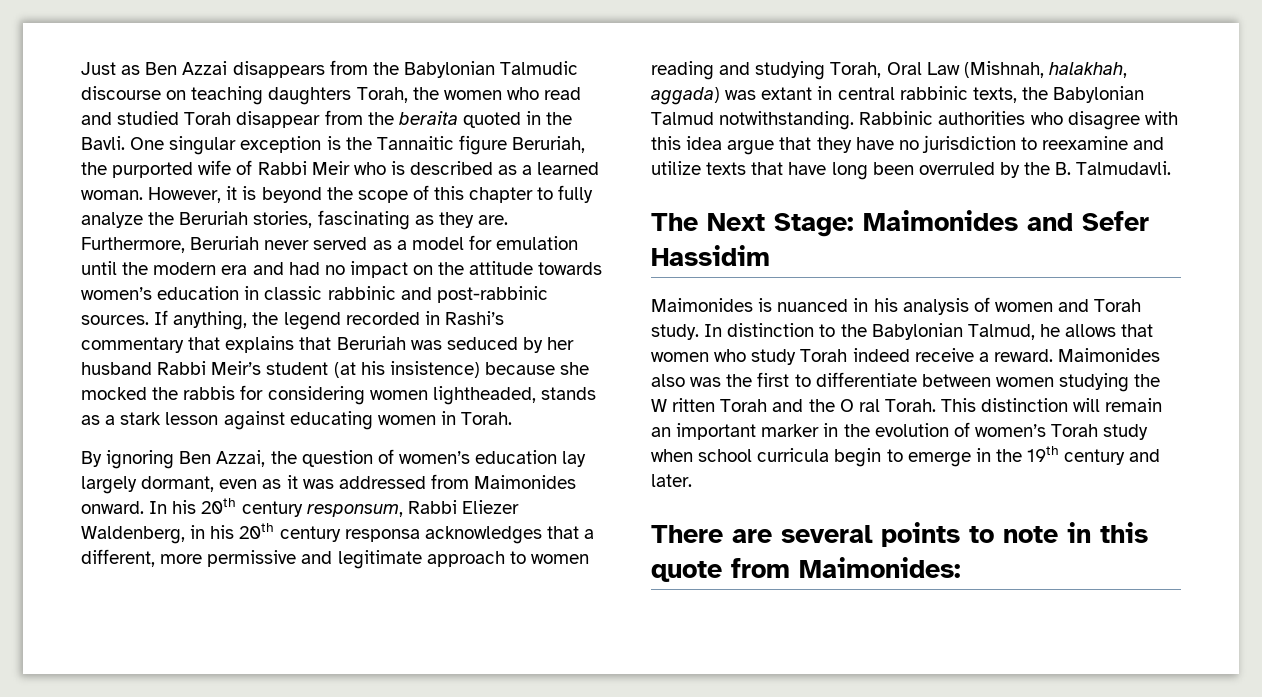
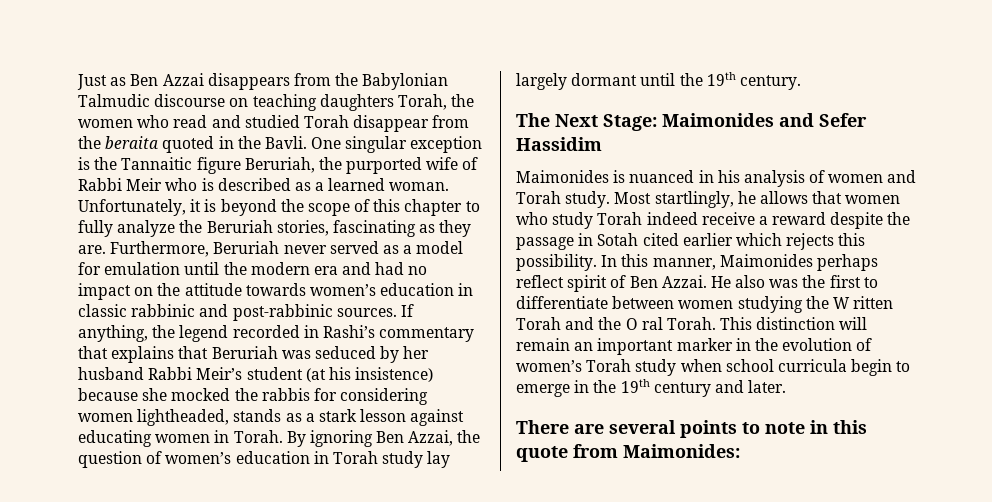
[148,187,222,203] However, -> [78,199,186,216] Unfortunately,
(513, 418) // -> (283, 436) none
[562,451,587,467] [81,474,577,494] [81,498,519,517] [81,523,595,544] [81,549,589,569] [651,61,1127,80] [651,86,1145,105] [651,111,1178,130] [651,135,1165,155] [651,161,1172,180] lay largely dormant, even as it was addressed from Maimonides onward. In his 20th century responsum, Rabbi Eliezer Waldenberg, in his 20th century responsa acknowledges that a different, more permissive and legitimate approach to women reading and studying Torah, Oral Law (Mishnah, halakhah, aggada) was extant in central rabbinic texts, the Babylonian Talmud notwithstanding. Rabbinic authorities who disagree with this idea argue that they have no jurisdiction to reexamine and utilize texts that have long been overruled by the B. Talmudavli. -> [313,451,451,468] [516,72,801,90] in Torah study lay largely dormant until the 19th century.
[704,323,1035,340] In distinction to the Babylonian Talmud, -> [614,191,734,208] Most startlingly,
[993,348,1161,362] reward. Maimonides -> [772,212,911,229] [516,233,866,250] [516,254,878,271] [516,275,731,292] reward despite the passage in Sotah cited earlier which rejects this possibility. In this manner, Maimonides perhaps reflect spirit of Ben Azzai. He

